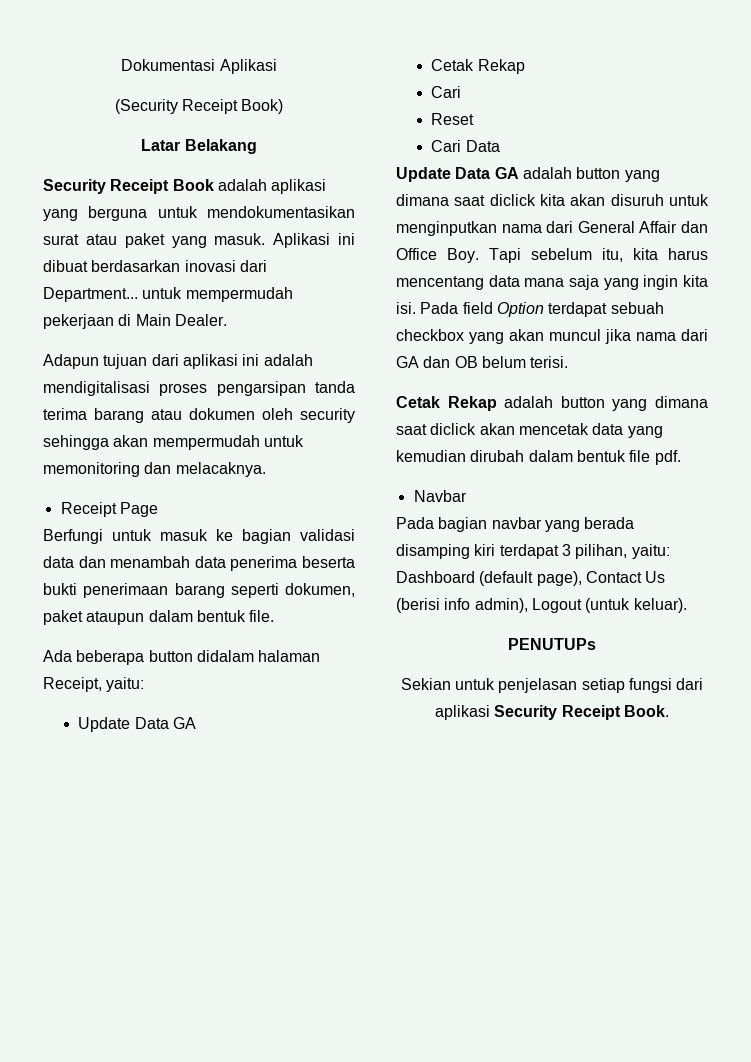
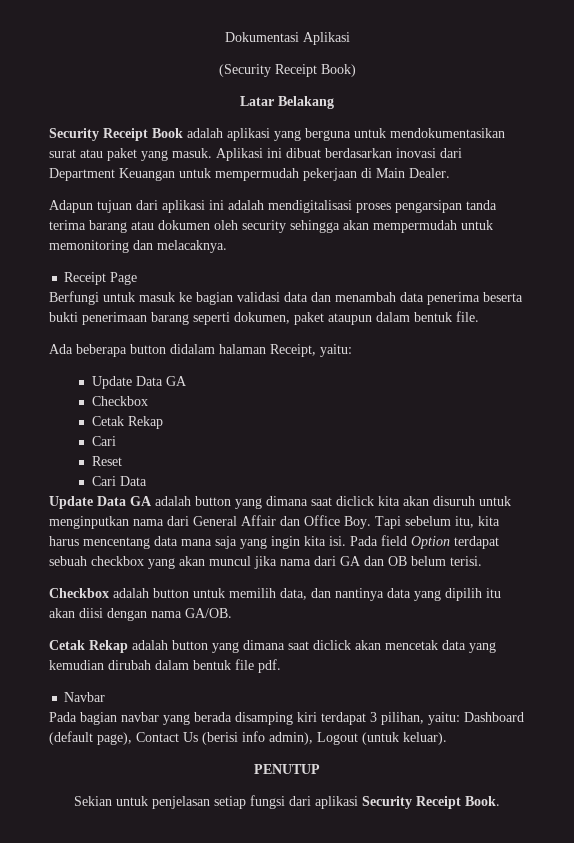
[43,287,138,302] Department... -> [49,168,175,181] Department Keuangan
(196, 723) none -> [91,396,148,406] // Checkbox
(569, 362) none -> [49,588,501,601] [49,608,232,621] // Checkbox adalah button untuk memilih data, dan nantinya data yang dipilih itu akan diisi dengan nama GA/OB.
[508,638,596,650] PENUTUPs -> [254,764,320,774] PENUTUP

